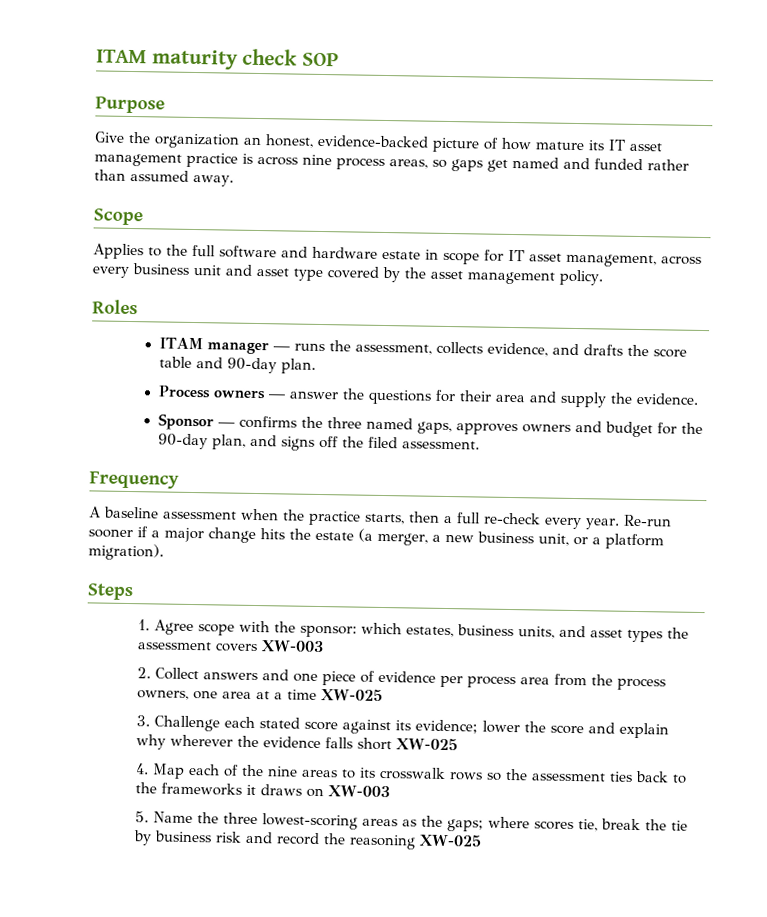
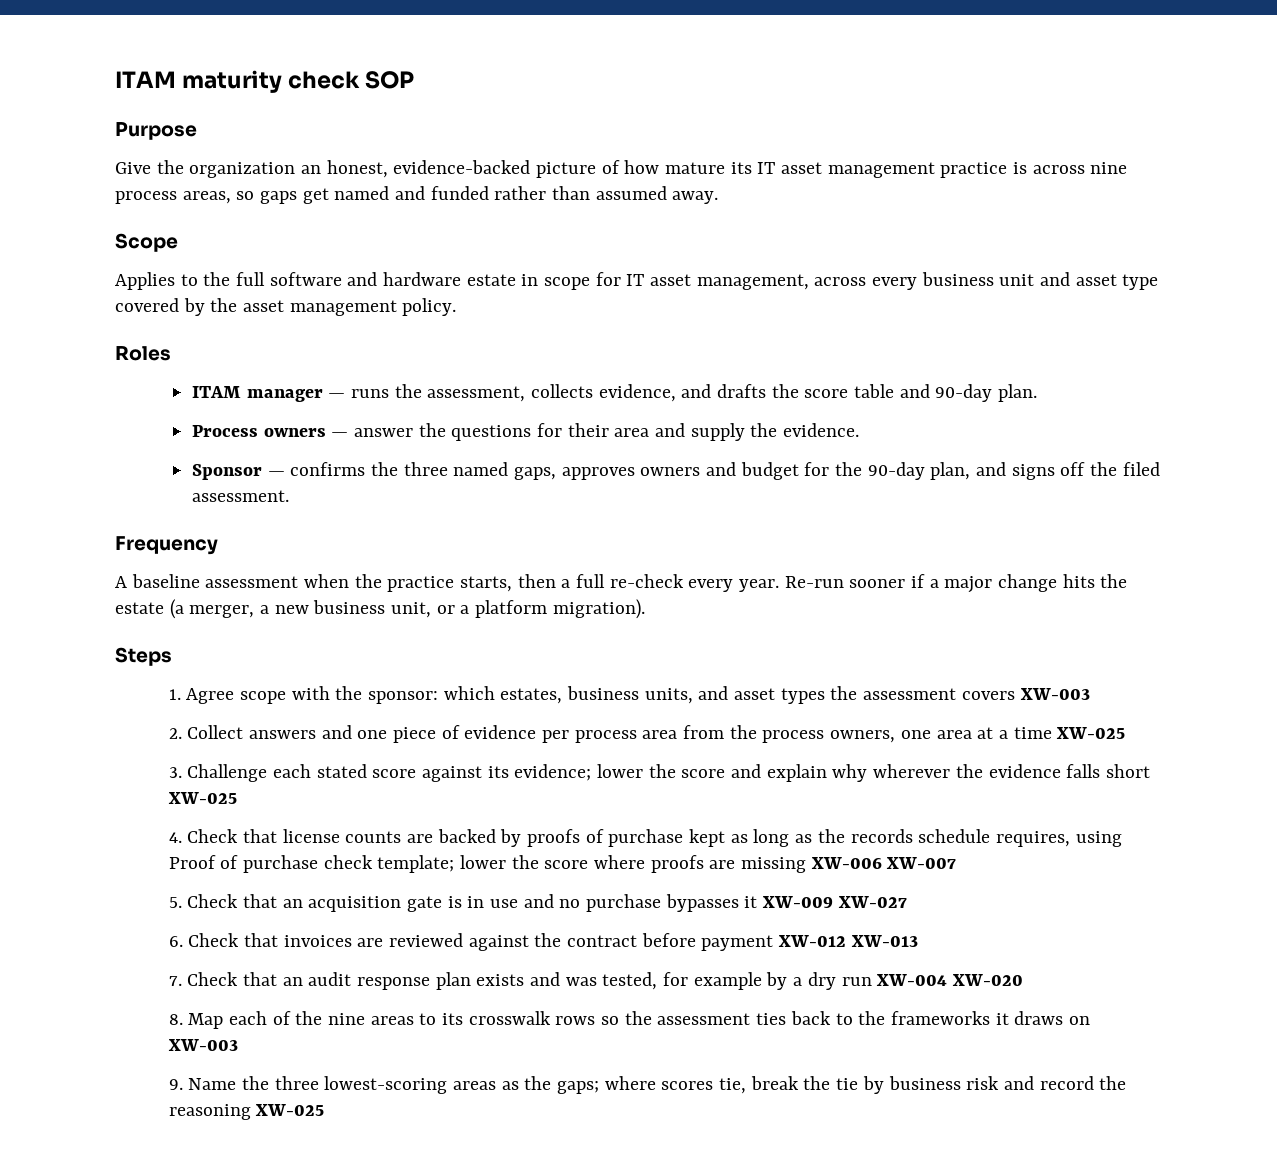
(150, 769) none -> [187,829,1122,847] [168,855,957,873] [168,894,907,912] [168,933,918,951] [168,972,1023,990] [168,1014,183,1025] Check that license counts are backed by proofs of purchase kept as long as the records schedule requires, using Proof of purchase check template; lower the score where proofs are missing XW-006 XW-007 // 5. Check that an acquisition gate is in use and no purchase bypasses it XW-009 XW-027 // 6. Check that invoices are reviewed against the contract before payment XW-012 XW-013 // 7. Check that an audit response plan exists and was tested, for example by a dry run XW-004 XW-020 // 8.
[135,811,150,823] 5. -> [168,1079,183,1090] 9.

